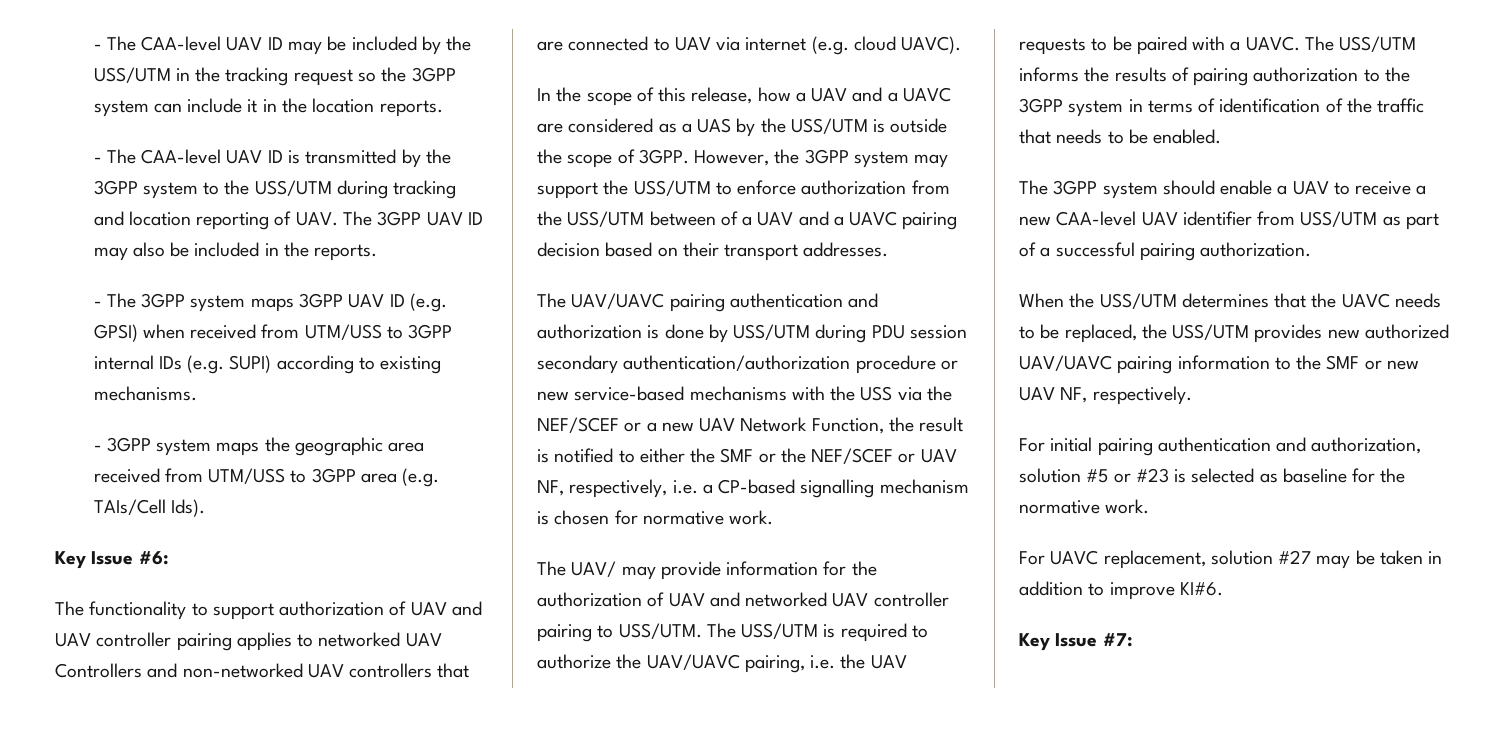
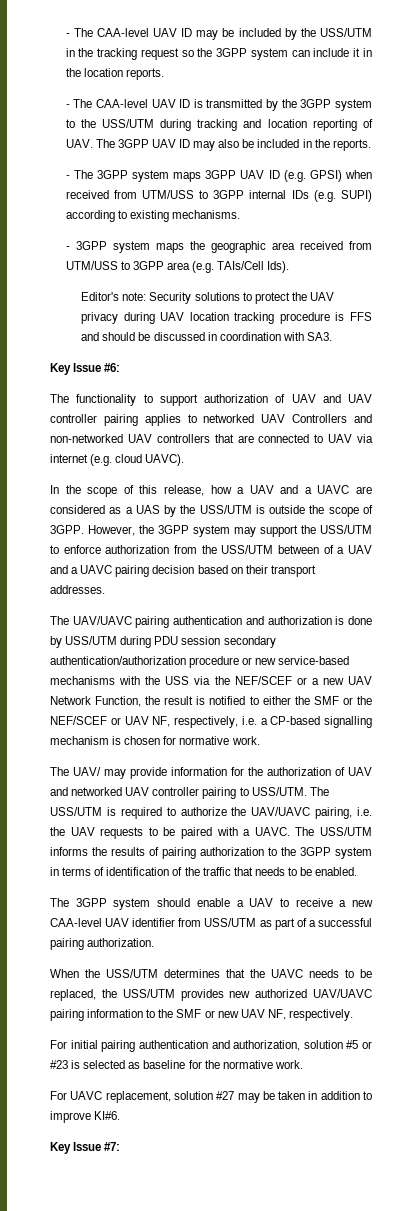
(205, 508) none -> [81,292,335,304] [81,312,372,324] [81,332,333,341] // Editor's note: Security solutions to protect the UAV privacy during UAV location tracking procedure is FFS and should be discussed in coordination with SA3.

